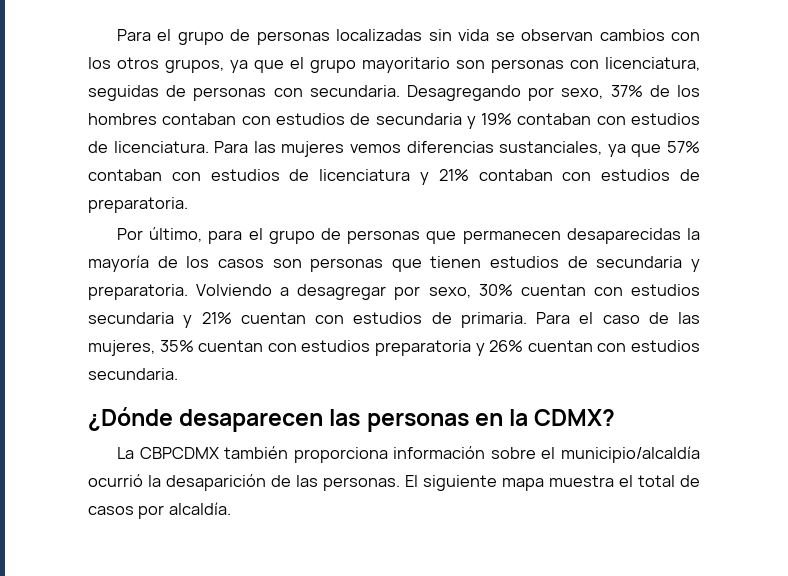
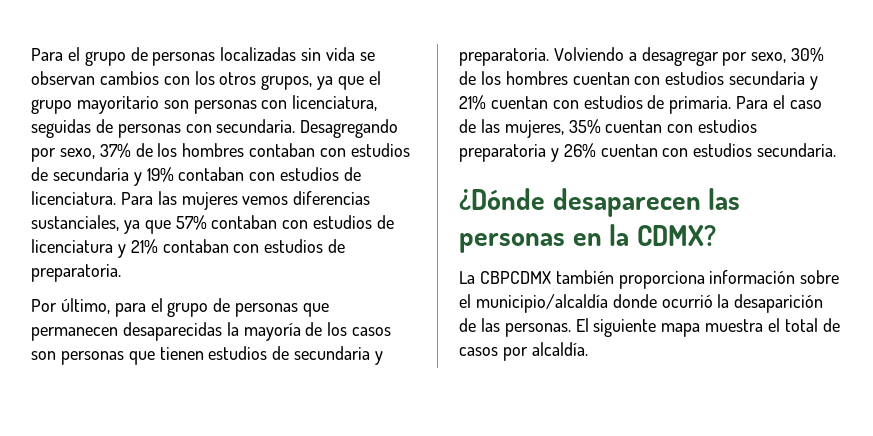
(513, 290) none -> [459,71,568,85] de los hombres
(700, 454) none -> [612,294,657,308] donde

